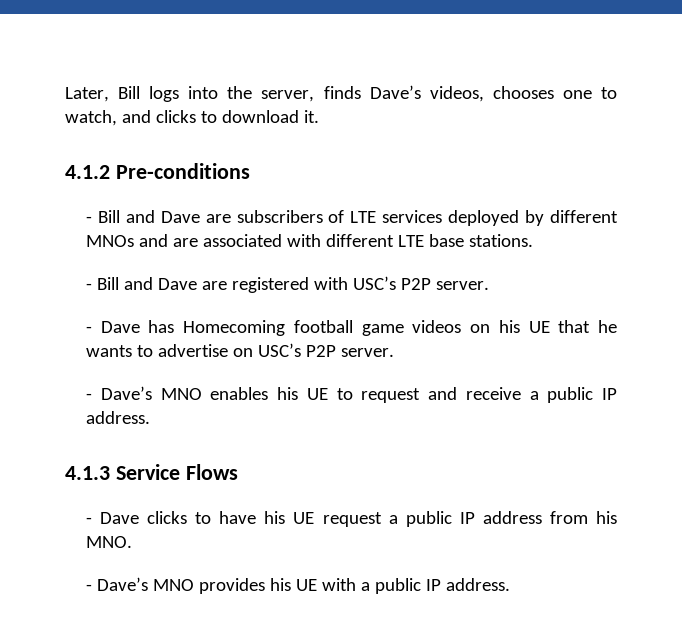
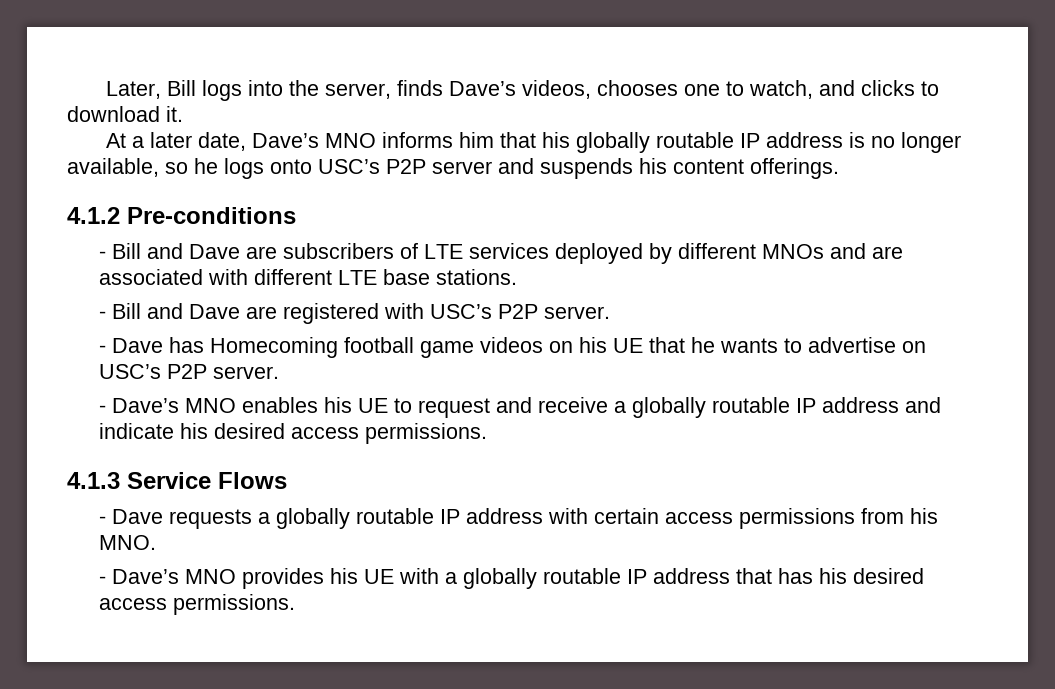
(319, 116) none -> [106,132,962,153] [67,158,839,179] // At a later date, Dave’s MNO informs him that his globally routable IP address is no longer available, so he logs onto USC’s P2P server and suspends his content offerings.
[547,387,617,403] [86,411,151,424] public IP address. -> [632,397,942,418] [99,423,488,444] globally routable IP address and indicate his desired access permissions.
[147,511,542,527] clicks to have his UE request a public IP address -> [169,508,856,529] requests a globally routable IP address with certain access permissions
[374,578,510,594] public IP address. -> [463,568,925,589] [99,594,296,615] globally routable IP address that has his desired access permissions.

